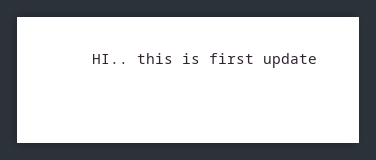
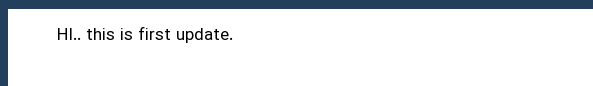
[263,53,317,68] update -> [176,28,233,43] update.

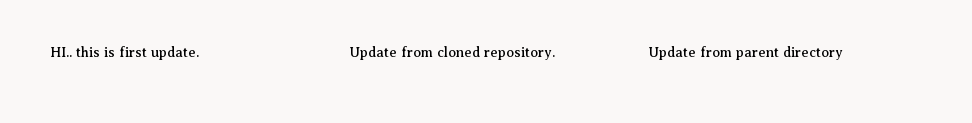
(233, 35) none -> [349,46,555,60] [648,46,843,60] // Update from cloned repository. // Update from parent directory

